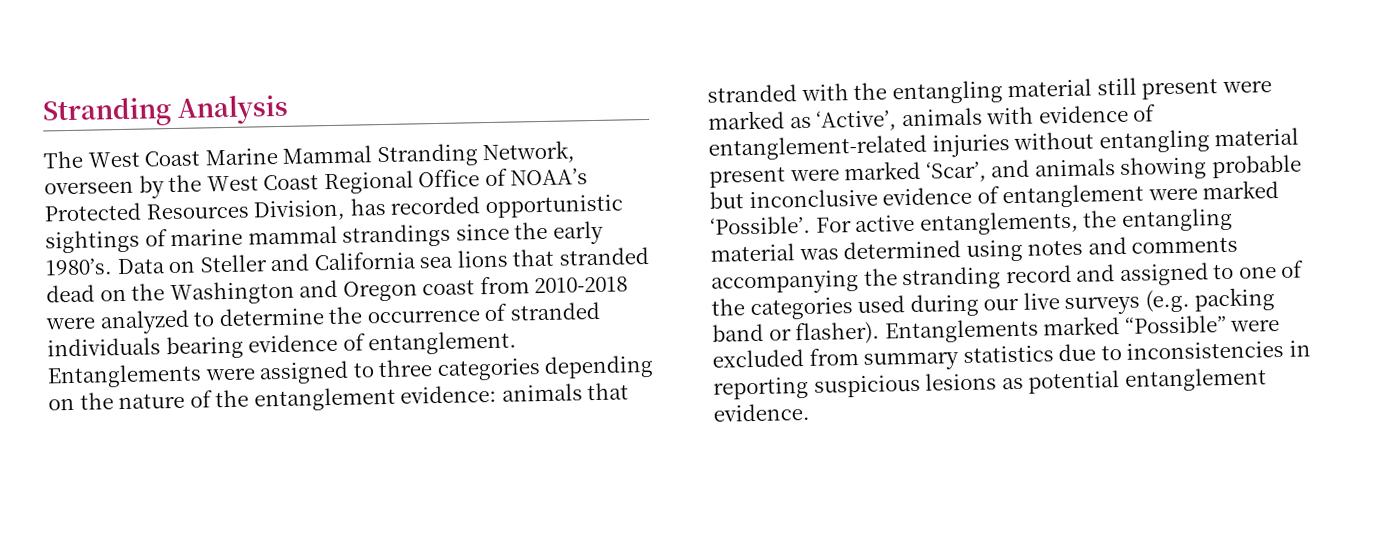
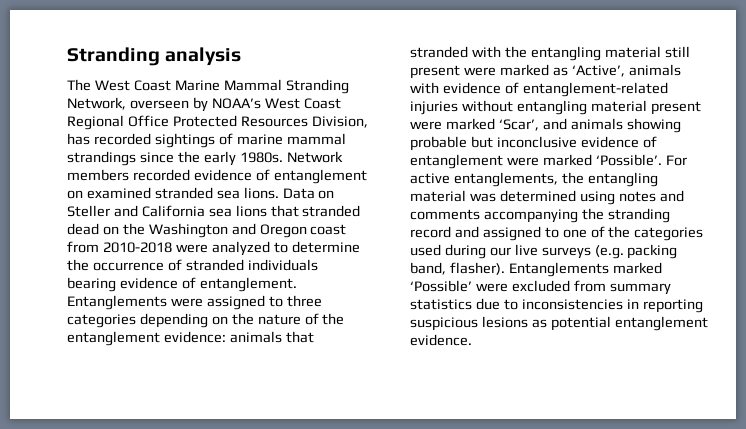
[42,94,289,128] Stranding Analysis -> [67,47,242,66] Stranding analysis
[168,174,203,193] the -> [211,98,261,109] NOAA’s
[484,168,589,187] of NOAA’s -> (169, 121) none
[484,194,623,219] opportunistic -> (151, 139) none
[45,258,113,276] 1980’s. -> [239,151,343,163] [67,169,367,184] [67,187,279,199] 1980s. Network members recorded evidence of entanglement on examined stranded sea lions.
[712,323,792,342] band or -> [410,262,446,275] band,
[1123,315,1227,334] “Possible” -> [410,280,472,292] ‘Possible’

